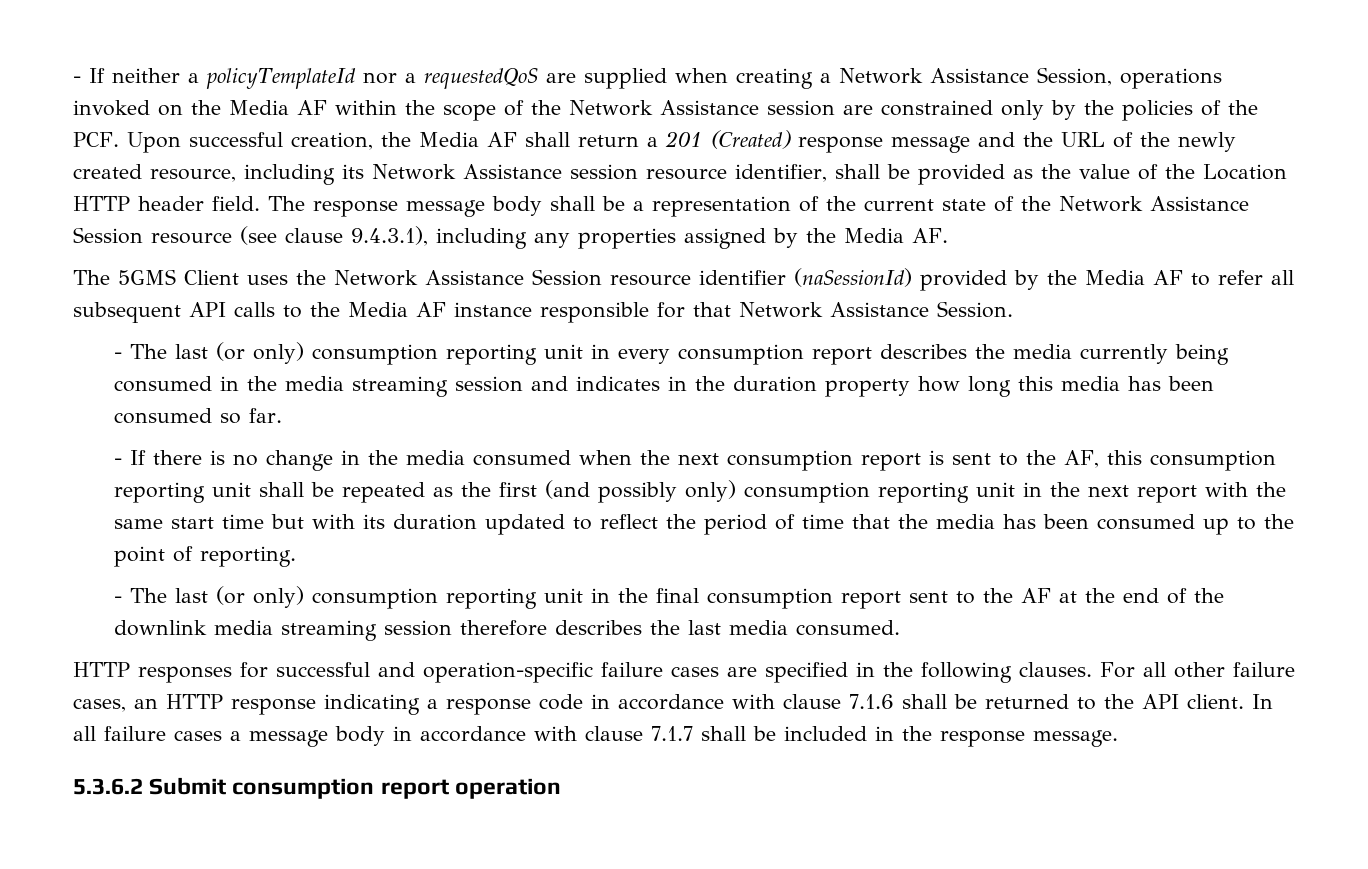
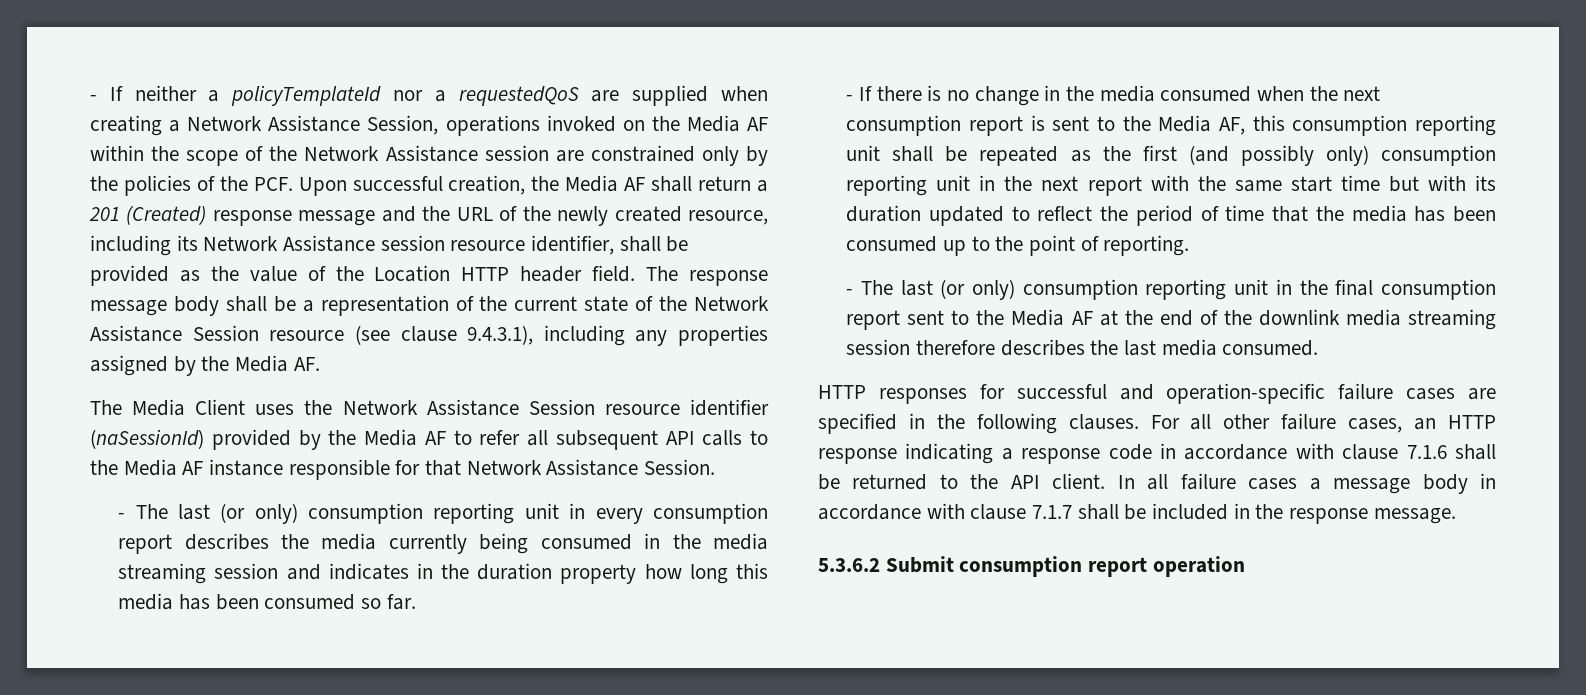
[118,269,176,285] 5GMS -> [132,399,186,416] Media
(1056, 457) none -> [1158,115,1212,132] Media
(1013, 595) none -> [1011,309,1065,326] Media

